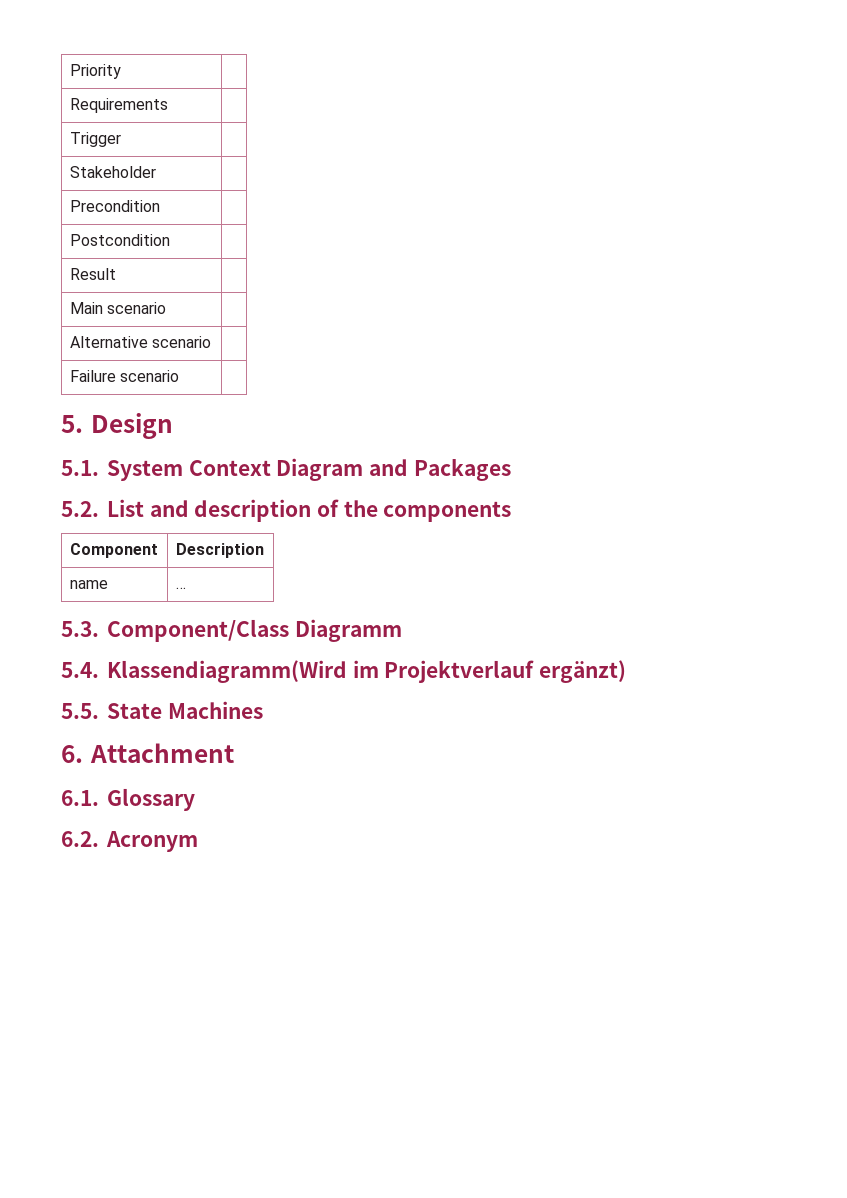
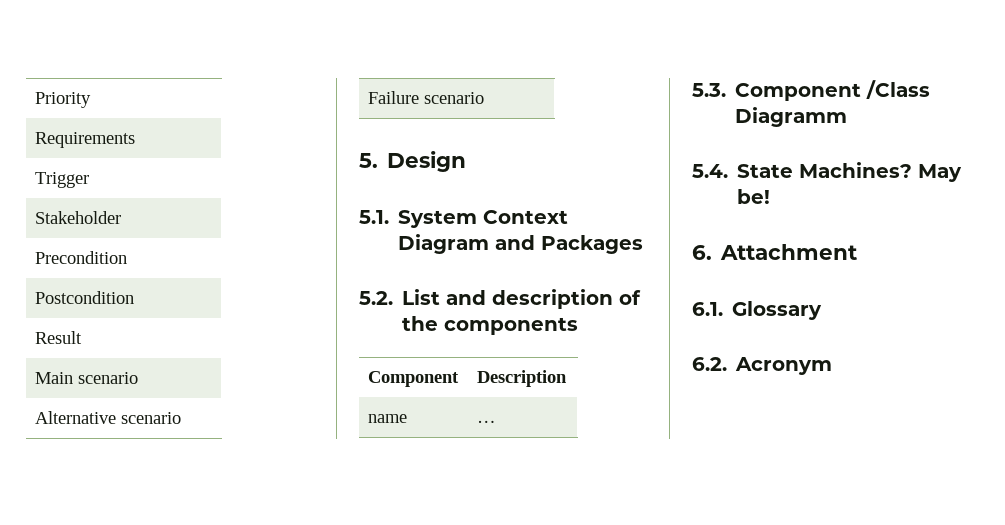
[107,619,289,642] Component/Class -> [735,80,931,101] Component /Class
[107,660,627,683] [61,701,263,719] Klassendiagramm(Wird im Projektverlauf ergänzt) // 5.5. State Machines -> [737,162,963,182] [737,189,771,204] State Machines? May be!

